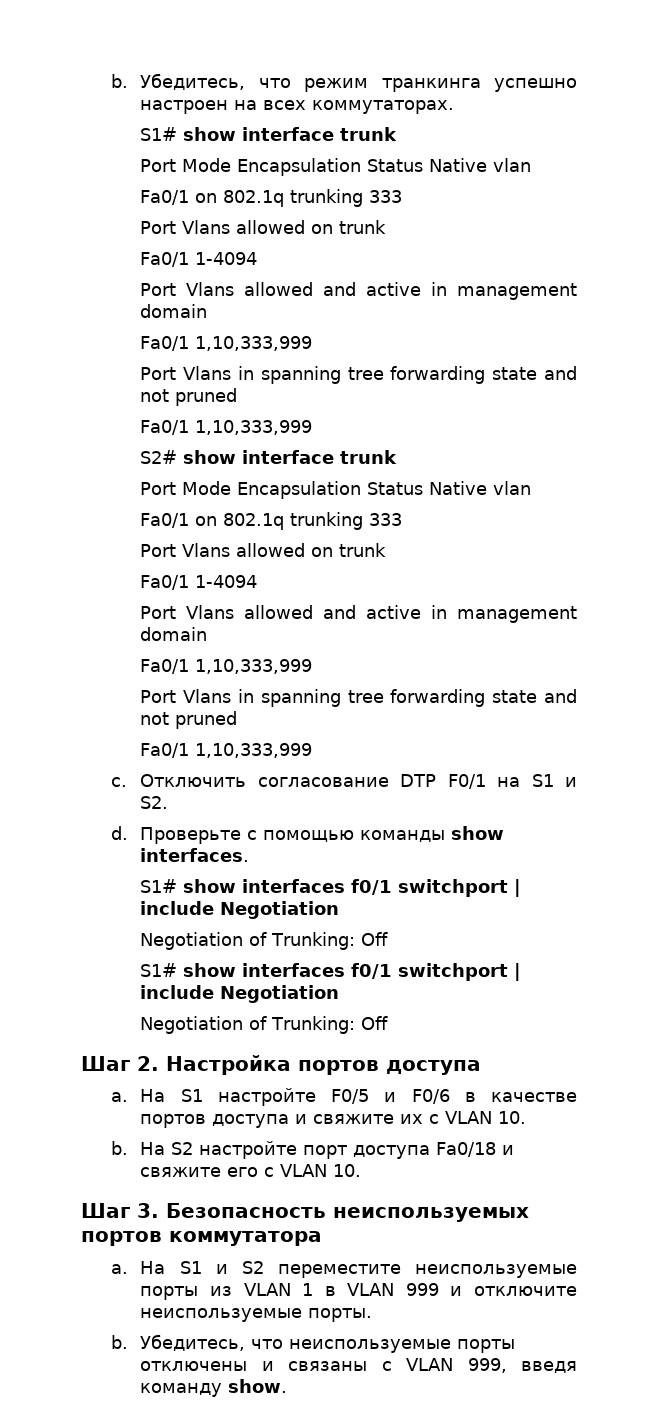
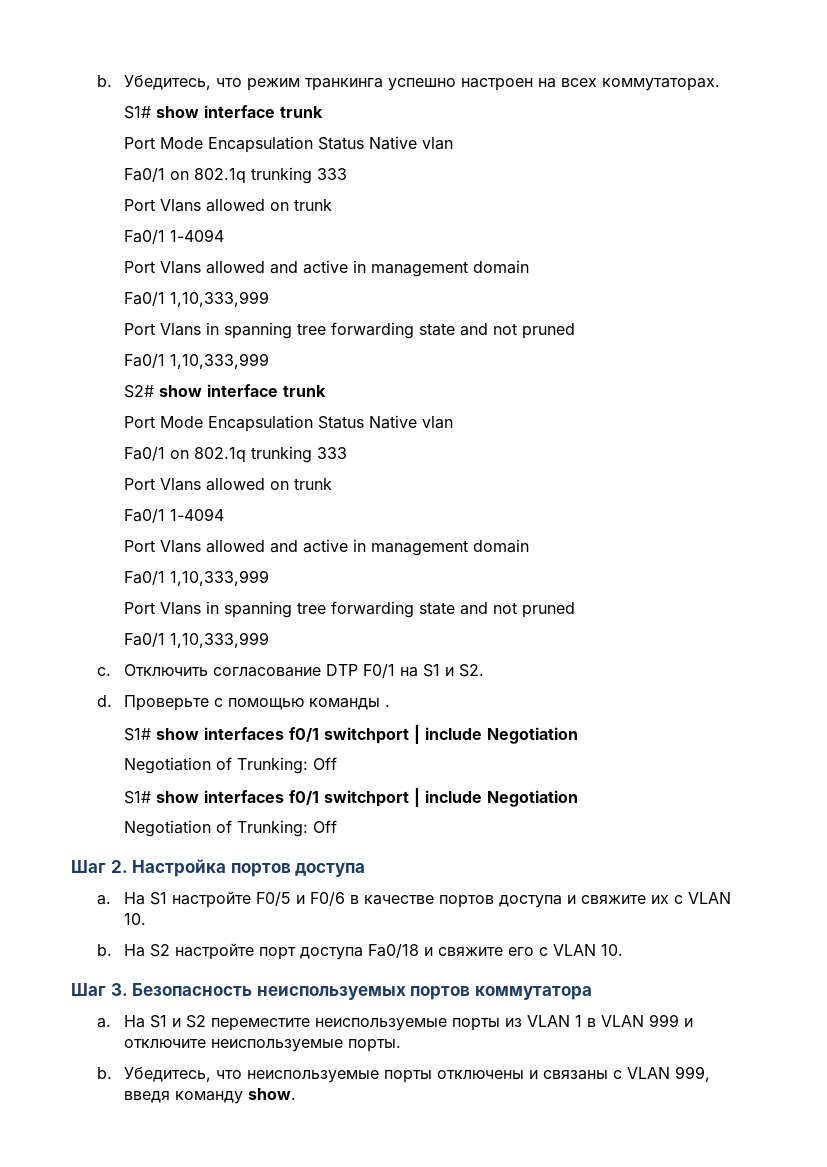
[451,826,505,840] [140,848,250,862] show interfaces. -> [384,704,390,707] .

